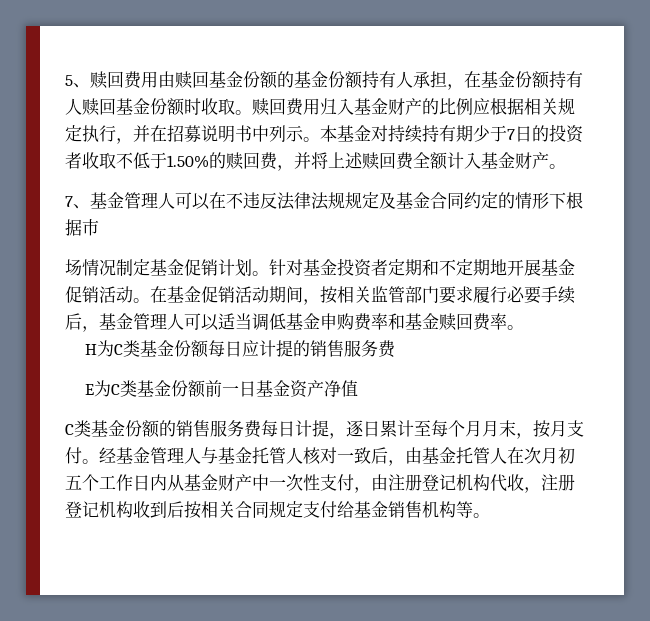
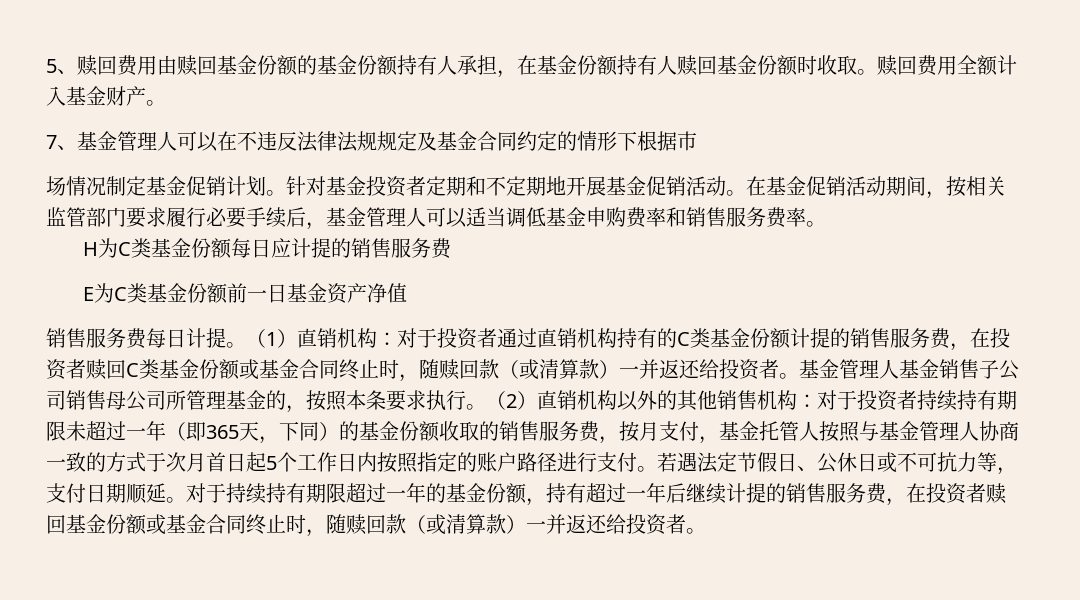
[320,98,575,115] [65,124,584,144] [65,152,414,171] 归入基金财产的比例应根据相关规定执行，并在招募说明书中列示。本基金对持续持有期少于7日的投资者收取不低于1.50%的赎回费，并将上述赎回费 -> (957, 65) none
[405,313,473,331] 基金赎回 -> [686,207,766,227] 销售服务
[65,420,176,438] C类基金份额的 -> (408, 293) none
[329,420,584,439] [65,447,575,466] [65,474,575,493] [65,501,473,519] ，逐日累计至每个月月末，按月支付。经基金管理人与基金托管人核对一致后，由基金托管人在次月初五个工作日内从基金财产中一次性支付，由注册登记机构代收，注册登记机构收到后按相关合同规定支付给基金销售机构等 -> [226,328,1010,351] [46,359,1019,382] [46,390,1017,413] [46,421,1019,444] [46,452,1017,475] [46,483,1007,506] [46,514,686,537] 。（1）直销机构：对于投资者通过直销机构持有的C类基金份额计提的销售服务费，在投资者赎回C类基金份额或基金合同终止时，随赎回款（或清算款）一并返还给投资者。基金管理人基金销售子公司销售母公司所管理基金的，按照本条要求执行。（2）直销机构以外的其他销售机构：对于投资者持续持有期限未超过一年（即365天，下同）的基金份额收取的销售服务费，按月支付，基金托管人按照与基金管理人协商一致的方式于次月首日起5个工作日内按照指定的账户路径进行支付。若遇法定节假日、公休日或不可抗力等，支付日期顺延。对于持续持有期限超过一年的基金份额，持有超过一年后继续计提的销售服务费，在投资者赎回基金份额或基金合同终止时，随赎回款（或清算款）一并返还给投资者

